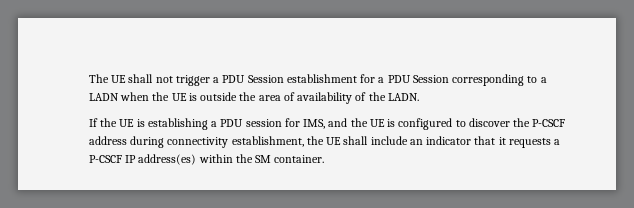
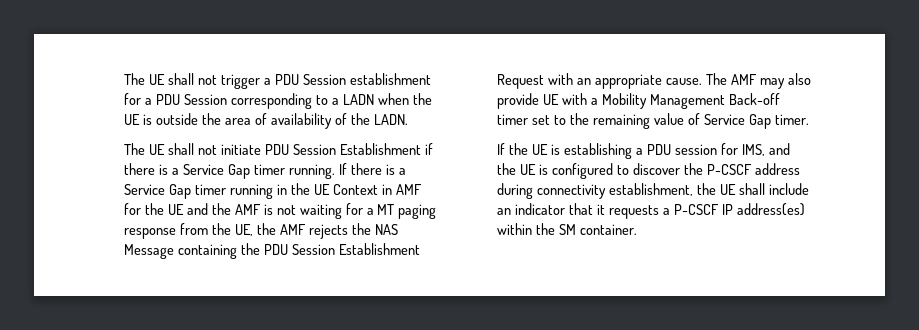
(419, 97) none -> [124,143,433,155] [124,163,406,179] [124,183,422,199] [124,203,437,219] [124,223,398,239] [124,243,420,259] [497,73,811,89] [497,93,780,109] [497,113,809,129] // The UE shall not initiate PDU Session Establishment if there is a Service Gap timer running. If there is a Service Gap timer running in the UE Context in AMF for the UE and the AMF is not waiting for a MT paging response from the UE, the AMF rejects the NAS Message containing the PDU Session Establishment Request with an appropriate cause. The AMF may also provide UE with a Mobility Management Back-off timer set to the remaining value of Service Gap timer.

